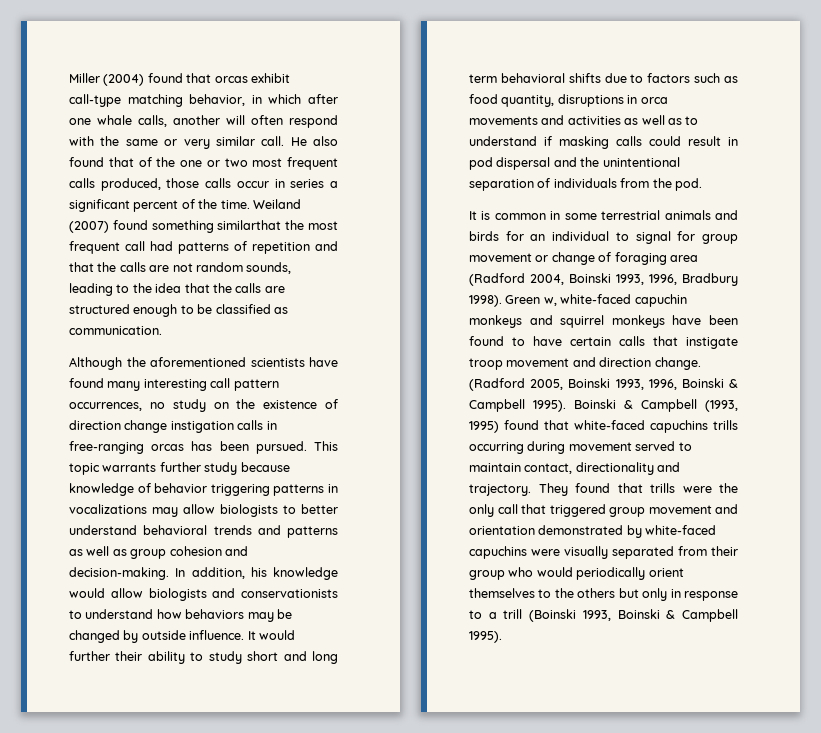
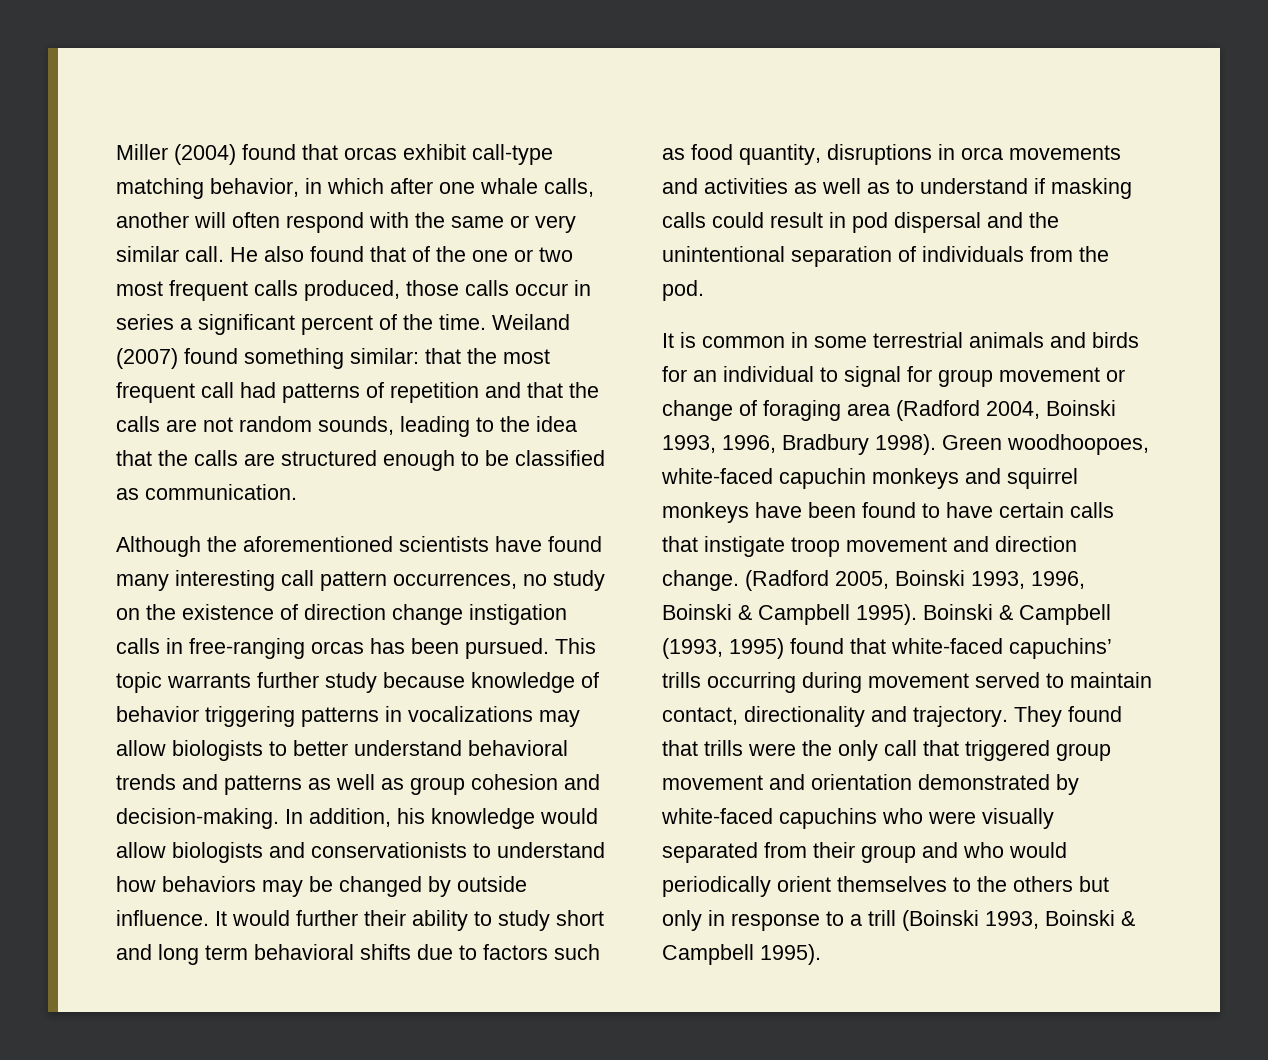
[217,220,282,230] similarthat -> [350,348,461,364] similar: that
[543,297,557,306] w, -> [1007,434,1149,455] woodhoopoes,
[650,420,708,433] capuchins -> [1009,638,1112,659] capuchins’
(527, 552) none -> [882,808,923,824] who
(505, 575) none -> [922,842,958,858] and

